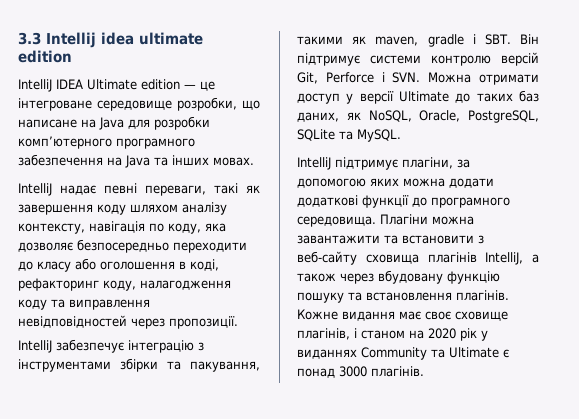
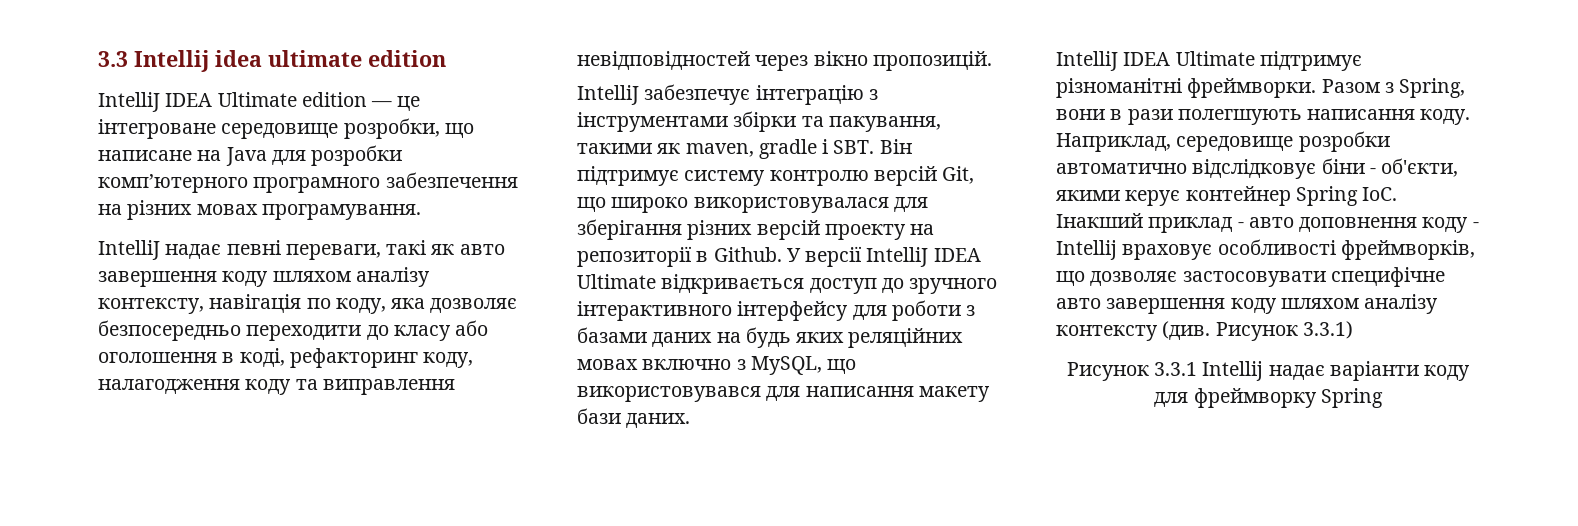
[125,155,254,168] Java та інших мовах. -> [127,200,421,220] різних мовах програмування.
(260, 189) none -> [459,244,505,255] авто
[169,316,238,329] пропозиції. -> [813,51,992,71] вікно пропозицій.
[370,55,421,64] системи -> [684,170,766,186] систему
[325,72,539,85] [297,90,539,104] [297,110,539,123] [297,129,401,142] [297,157,470,170] [297,178,494,188] [297,195,510,208] [297,214,474,227] [297,235,484,244] [297,251,539,265] [297,270,500,284] [297,290,509,303] [297,309,508,321] [297,328,488,341] [297,347,509,360] [297,366,424,378] Perforce і SVN. Можна отримати доступ у версії Ultimate до таких баз даних, як NoSQL, Oracle, PostgreSQL, SQLite та MySQL. // IntelliJ підтримує плагіни, за допомогою яких можна додати додаткові функції до програмного середовища. Плагіни можна завантажити та встановити з веб-сайту сховища плагінів IntelliJ, а також через вбудовану функцію пошуку та встановлення плагінів. Кожне видання має своє сховище плагінів, і станом на 2020 рік у виданнях Community та Ultimate є понад 3000 плагінів. -> [577,197,928,213] [577,219,935,240] [577,246,981,267] [577,274,998,294] [577,300,976,321] [577,327,964,348] [577,356,857,375] [577,386,990,402] [577,408,691,428] [1056,51,1362,71] [1056,78,1466,98] [1056,109,1471,125] [1056,131,1390,152] [1056,158,1459,179] [1056,186,1398,206] [1056,213,1479,233] [1056,239,1475,260] [1056,267,1445,287] [1056,294,1439,314] [1056,321,1353,341] [1066,361,1471,381] [1154,388,1383,408] що широко використовувалася для зберігання різних версій проекту на репозиторії в Github. У версії IntelliJ IDEA Ultimate відкривається доступ до зручного інтерактивного інтерфейсу для роботи з базами даних на будь яких реляційних мовах включно з MySQL, що використовувався для написання макету бази даних. // IntelliJ IDEA Ultimate підтримує різноманітні фреймворки. Разом з Spring, вони в рази полегшують написання коду. Наприклад, середовище розробки автоматично відслідковує біни - об'єкти, якими керує контейнер Spring IoC. Інакший приклад - авто доповнення коду - Intellij враховує особливості фреймворків, що дозволяє застосовувати специфічне авто завершення коду шляхом аналізу контексту (див. Рисунок 3.3.1) // Рисунок 3.3.1 Intellij надає варіанти коду для фреймворку Spring

